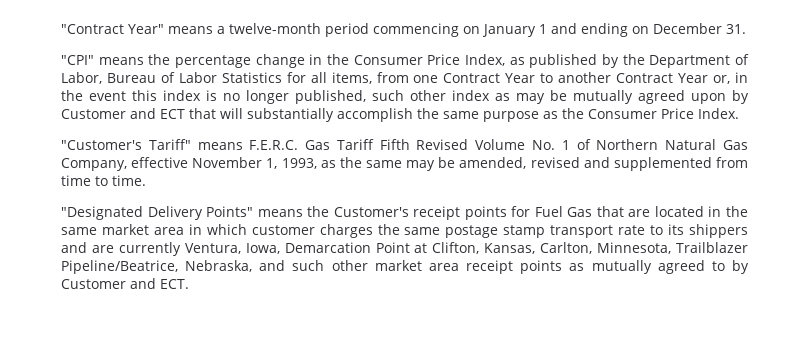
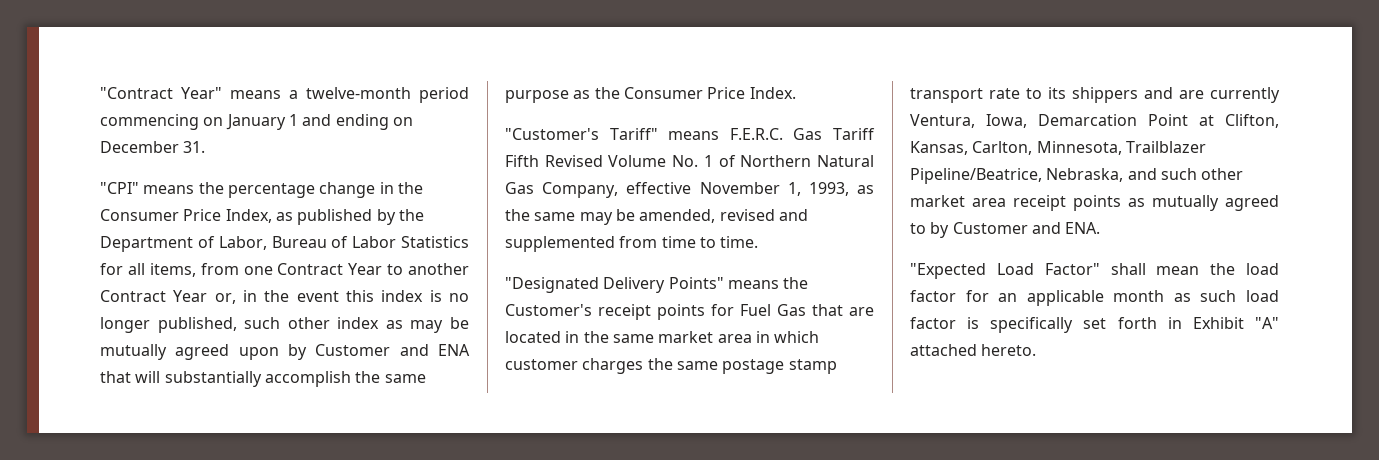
[160,109,185,119] ECT -> [438,344,470,356] ENA
[160,279,189,289] ECT. -> [1065,222,1101,234] [910,263,1279,279] [910,290,1279,306] [910,317,1279,333] [910,344,1037,356] ENA. // "Expected Load Factor" shall mean the load factor for an applicable month as such load factor is specifically set forth in Exhibit "A" attached hereto.

